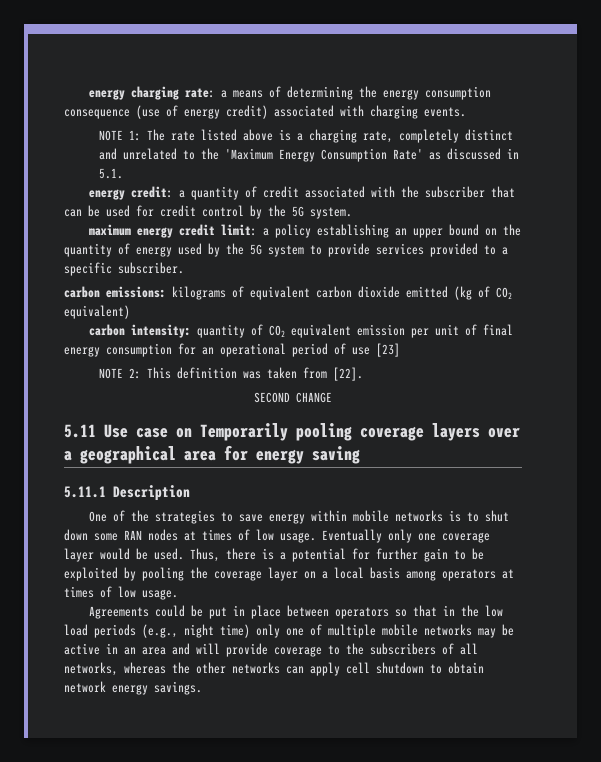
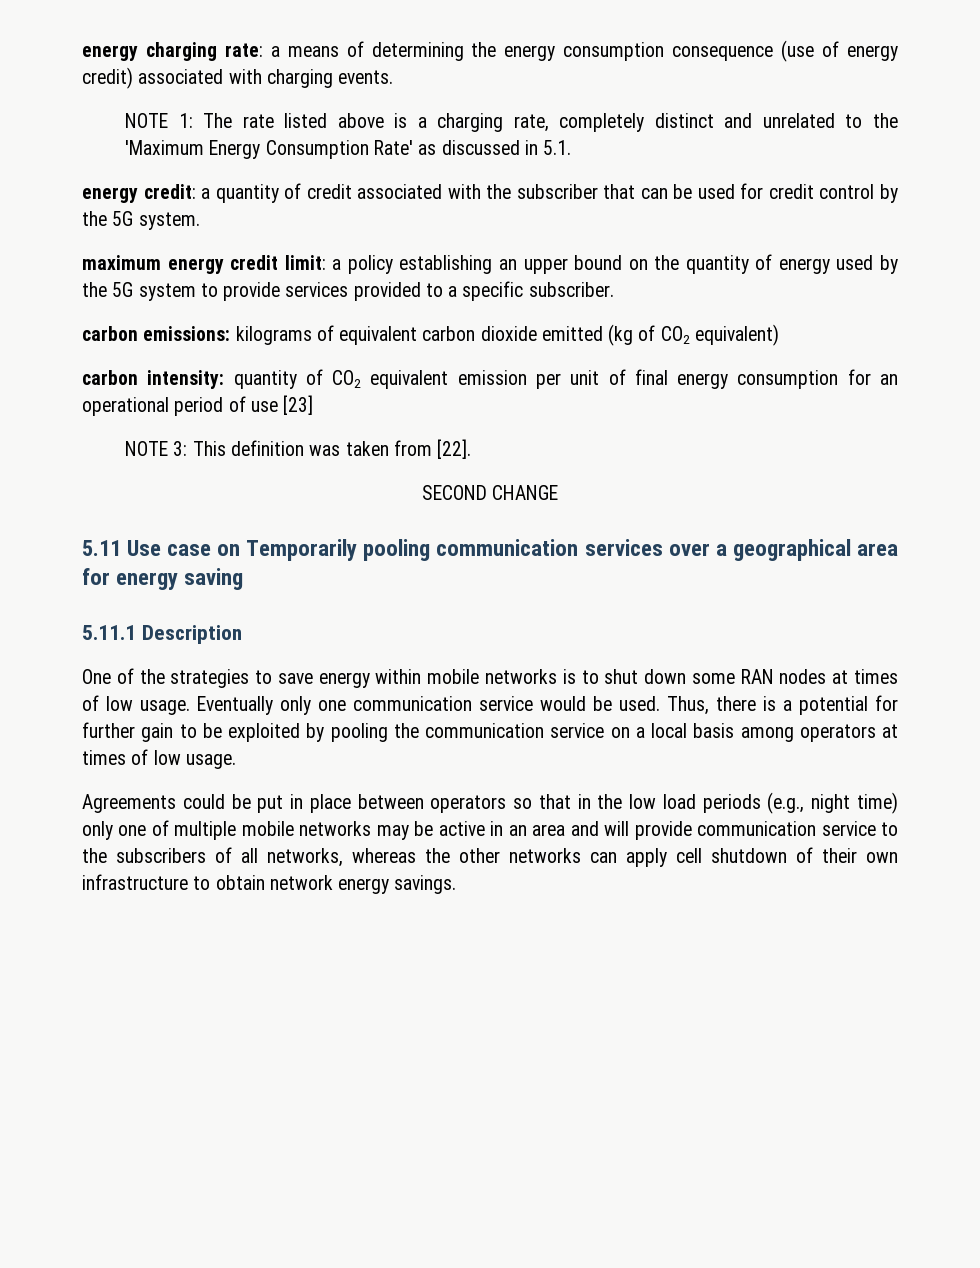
[129,368,142,379] 2: -> [173,441,188,456] 3:
[360,423,480,441] coverage layers -> [436,539,663,556] communication services
[442,532,490,543] [64,548,94,562] coverage layer -> [353,696,533,711] communication service
[214,567,298,581] coverage layer -> [425,723,605,738] communication service
[274,646,322,657] coverage -> [697,821,876,836] communication service
(424, 668) none -> [796,847,898,863] [82,874,188,890] of their own infrastructure

